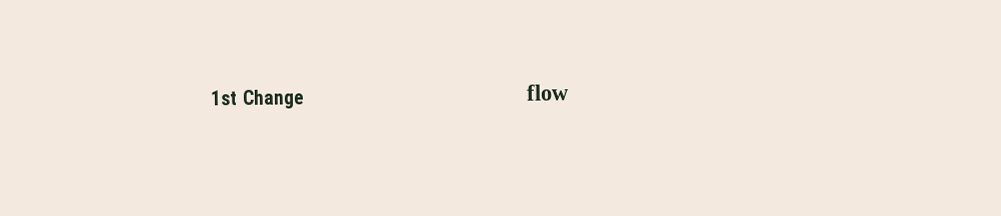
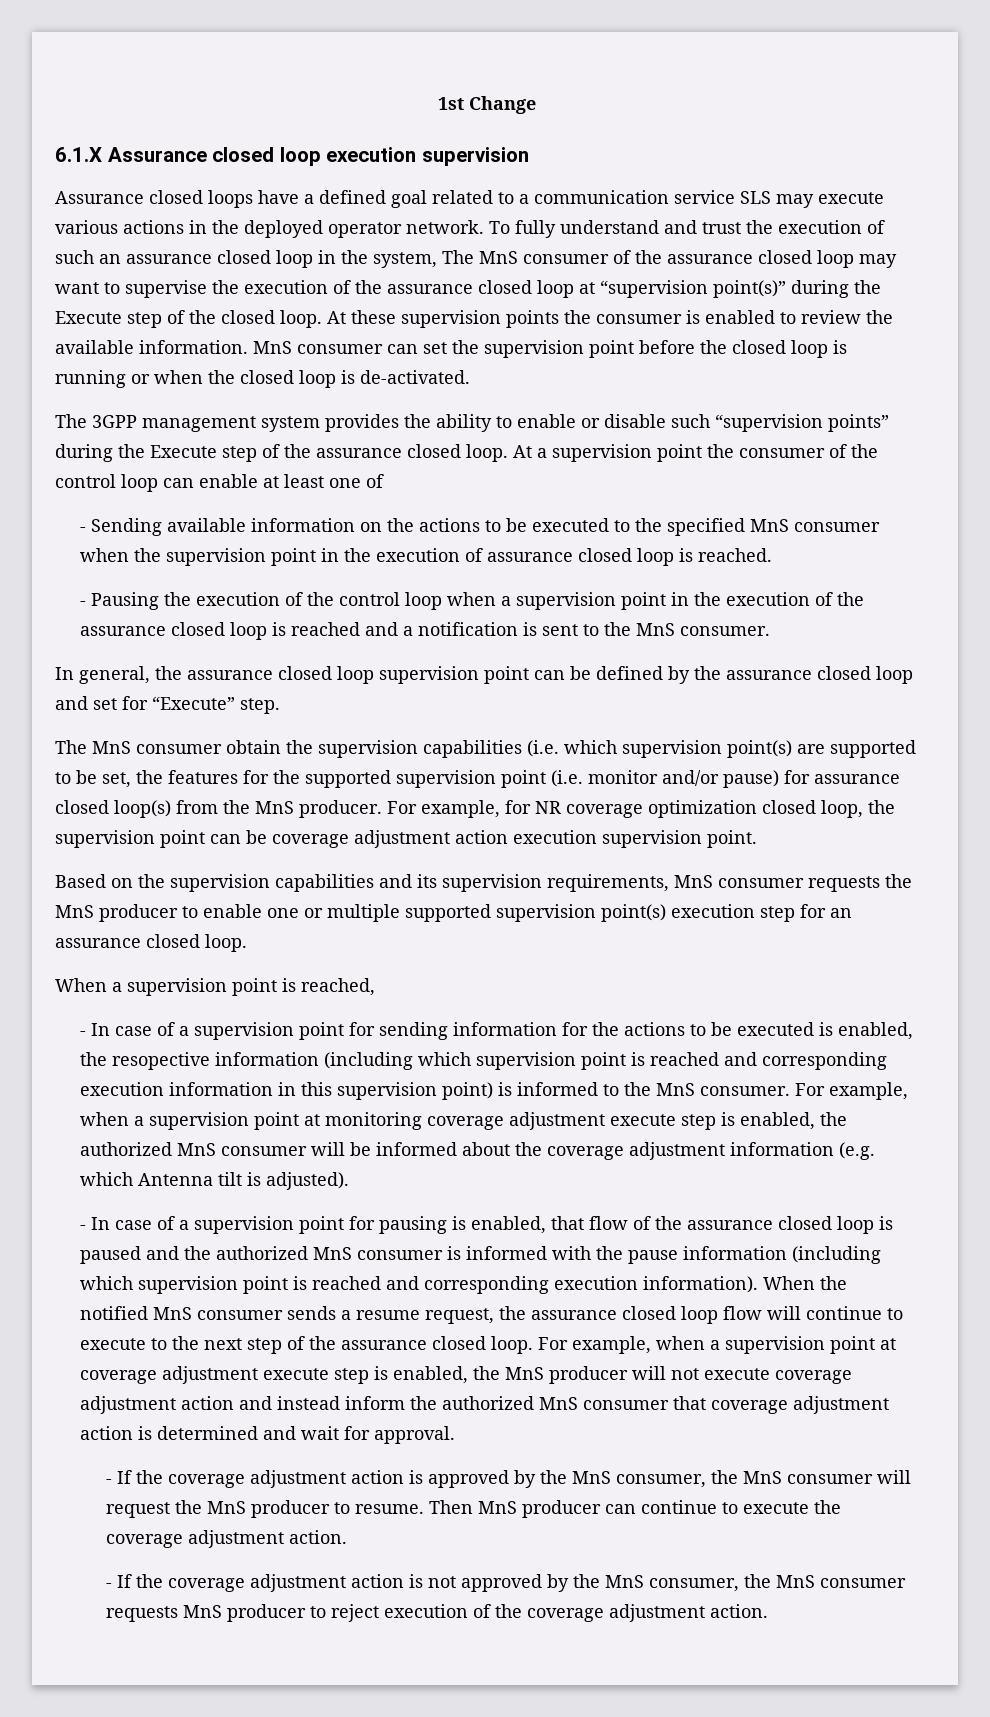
[526,84,569,101] flow -> [55,147,529,166] [55,190,884,208] [55,220,885,238] [55,250,897,268] [55,280,881,298] [55,310,893,328] [55,340,847,358] [55,370,470,388] [55,414,889,432] [55,444,878,462] [55,474,384,492] [80,518,881,536] [80,548,773,566] [80,592,865,610] [80,622,771,640] [55,666,913,684] [55,696,280,714] [55,740,916,758] [55,770,900,788] [55,800,895,818] [55,830,757,848] [55,874,912,892] [55,904,852,922] [55,934,247,952] [55,978,375,996] [80,1022,914,1040] [80,1052,888,1070] [80,1082,909,1100] [80,1112,848,1130] [80,1142,876,1160] [80,1172,350,1190] [80,1216,894,1234] [80,1246,882,1264] [80,1276,848,1294] [80,1306,904,1324] [80,1336,897,1354] [80,1366,853,1384] [80,1396,890,1414] [80,1426,456,1444] [105,1470,911,1488] [105,1500,841,1518] [105,1530,347,1548] [105,1574,906,1592] [105,1604,768,1622] 6.1.X Assurance closed loop execution supervision // Assurance closed loops have a defined goal related to a communication service SLS may execute various actions in the deployed operator network. To fully understand and trust the execution of such an assurance closed loop in the system, The MnS consumer of the assurance closed loop may want to supervise the execution of the assurance closed loop at “supervision point(s)” during the Execute step of the closed loop. At these supervision points the consumer is enabled to review the available information. MnS consumer can set the supervision point before the closed loop is running or when the closed loop is de-activated. // The 3GPP management system provides the ability to enable or disable such “supervision points” during the Execute step of the assurance closed loop. At a supervision point the consumer of the control loop can enable at least one of // - Sending available information on the actions to be executed to the specified MnS consumer when the supervision point in the execution of assurance closed loop is reached. // - Pausing the execution of the control loop when a supervision point in the execution of the assurance closed loop is reached and a notification is sent to the MnS consumer. // In general, the assurance closed loop supervision point can be defined by the assurance closed loop and set for “Execute” step. // The MnS consumer obtain the supervision capabilities (i.e. which supervision point(s) are supported to be set, the features for the supported supervision point (i.e. monitor and/or pause) for assurance closed loop(s) from the MnS producer. For example, for NR coverage optimization closed loop, the supervision point can be coverage adjustment action execution supervision point. // Based on the supervision capabilities and its supervision requirements, MnS consumer requests the MnS producer to enable one or multiple supported supervision point(s) execution step for an assurance closed loop. // When a supervision point is reached, // - In case of a supervision point for sending information for the actions to be executed is enabled, the resopective information (including which supervision point is reached and corresponding execution information in this supervision point) is informed to the MnS consumer. For example, when a supervision point at monitoring coverage adjustment execute step is enabled, the authorized MnS consumer will be informed about the coverage adjustment information (e.g. which Antenna tilt is adjusted). // - In case of a supervision point for pausing is enabled, that flow of the assurance closed loop is paused and the authorized MnS consumer is informed with the pause information (including which supervision point is reached and corresponding execution information). When the notified MnS consumer sends a resume request, the assurance closed loop flow will continue to execute to the next step of the assurance closed loop. For example, when a supervision point at coverage adjustment execute step is enabled, the MnS producer will not execute coverage adjustment action and instead inform the authorized MnS consumer that coverage adjustment action is determined and wait for approval. // - If the coverage adjustment action is approved by the MnS consumer, the MnS consumer will request the MnS producer to resume. Then MnS producer can continue to execute the coverage adjustment action. // - If the coverage adjustment action is not approved by the MnS consumer, the MnS consumer requests MnS producer to reject execution of the coverage adjustment action.

